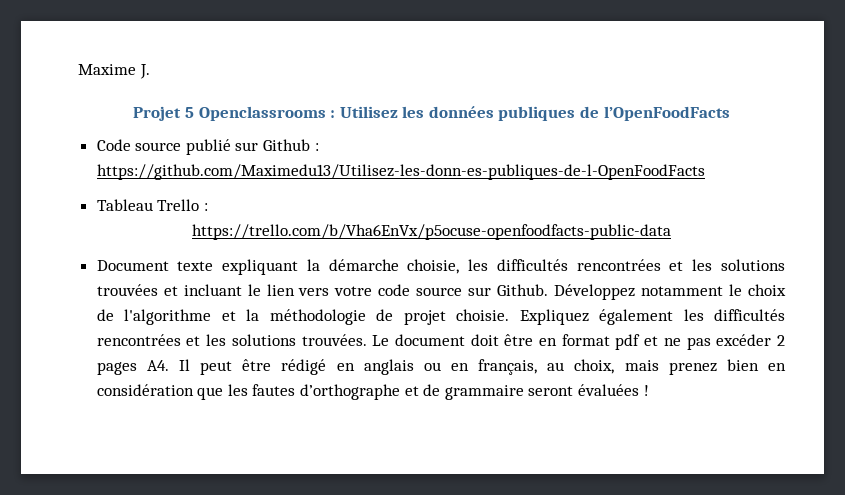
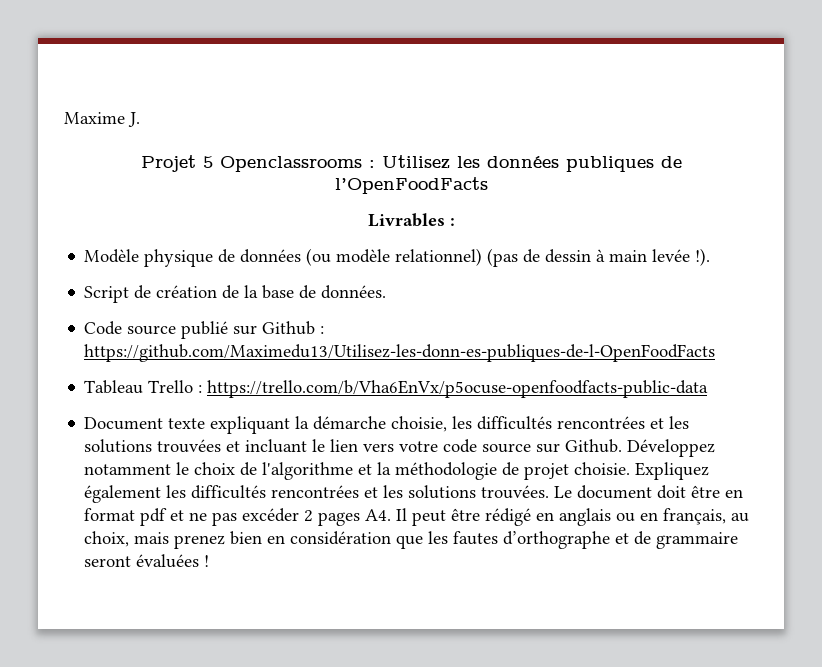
(730, 113) none -> [367,213,455,227] [84,248,711,267] [84,285,387,303] // Livrables : // Modèle physique de données (ou modèle relationnel) (pas de dessin à main levée !). // Script de création de la base de données.
(208, 207) // -> (203, 389) none

